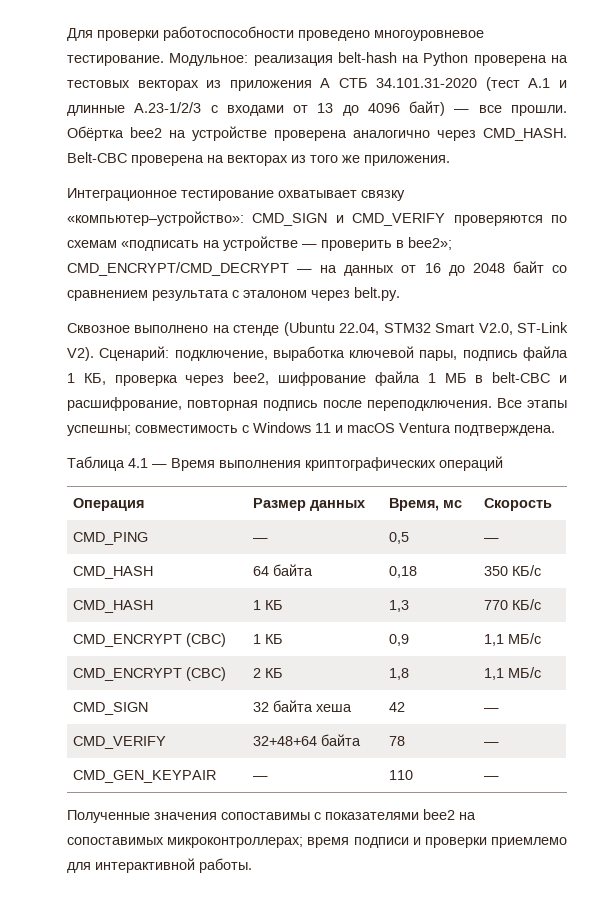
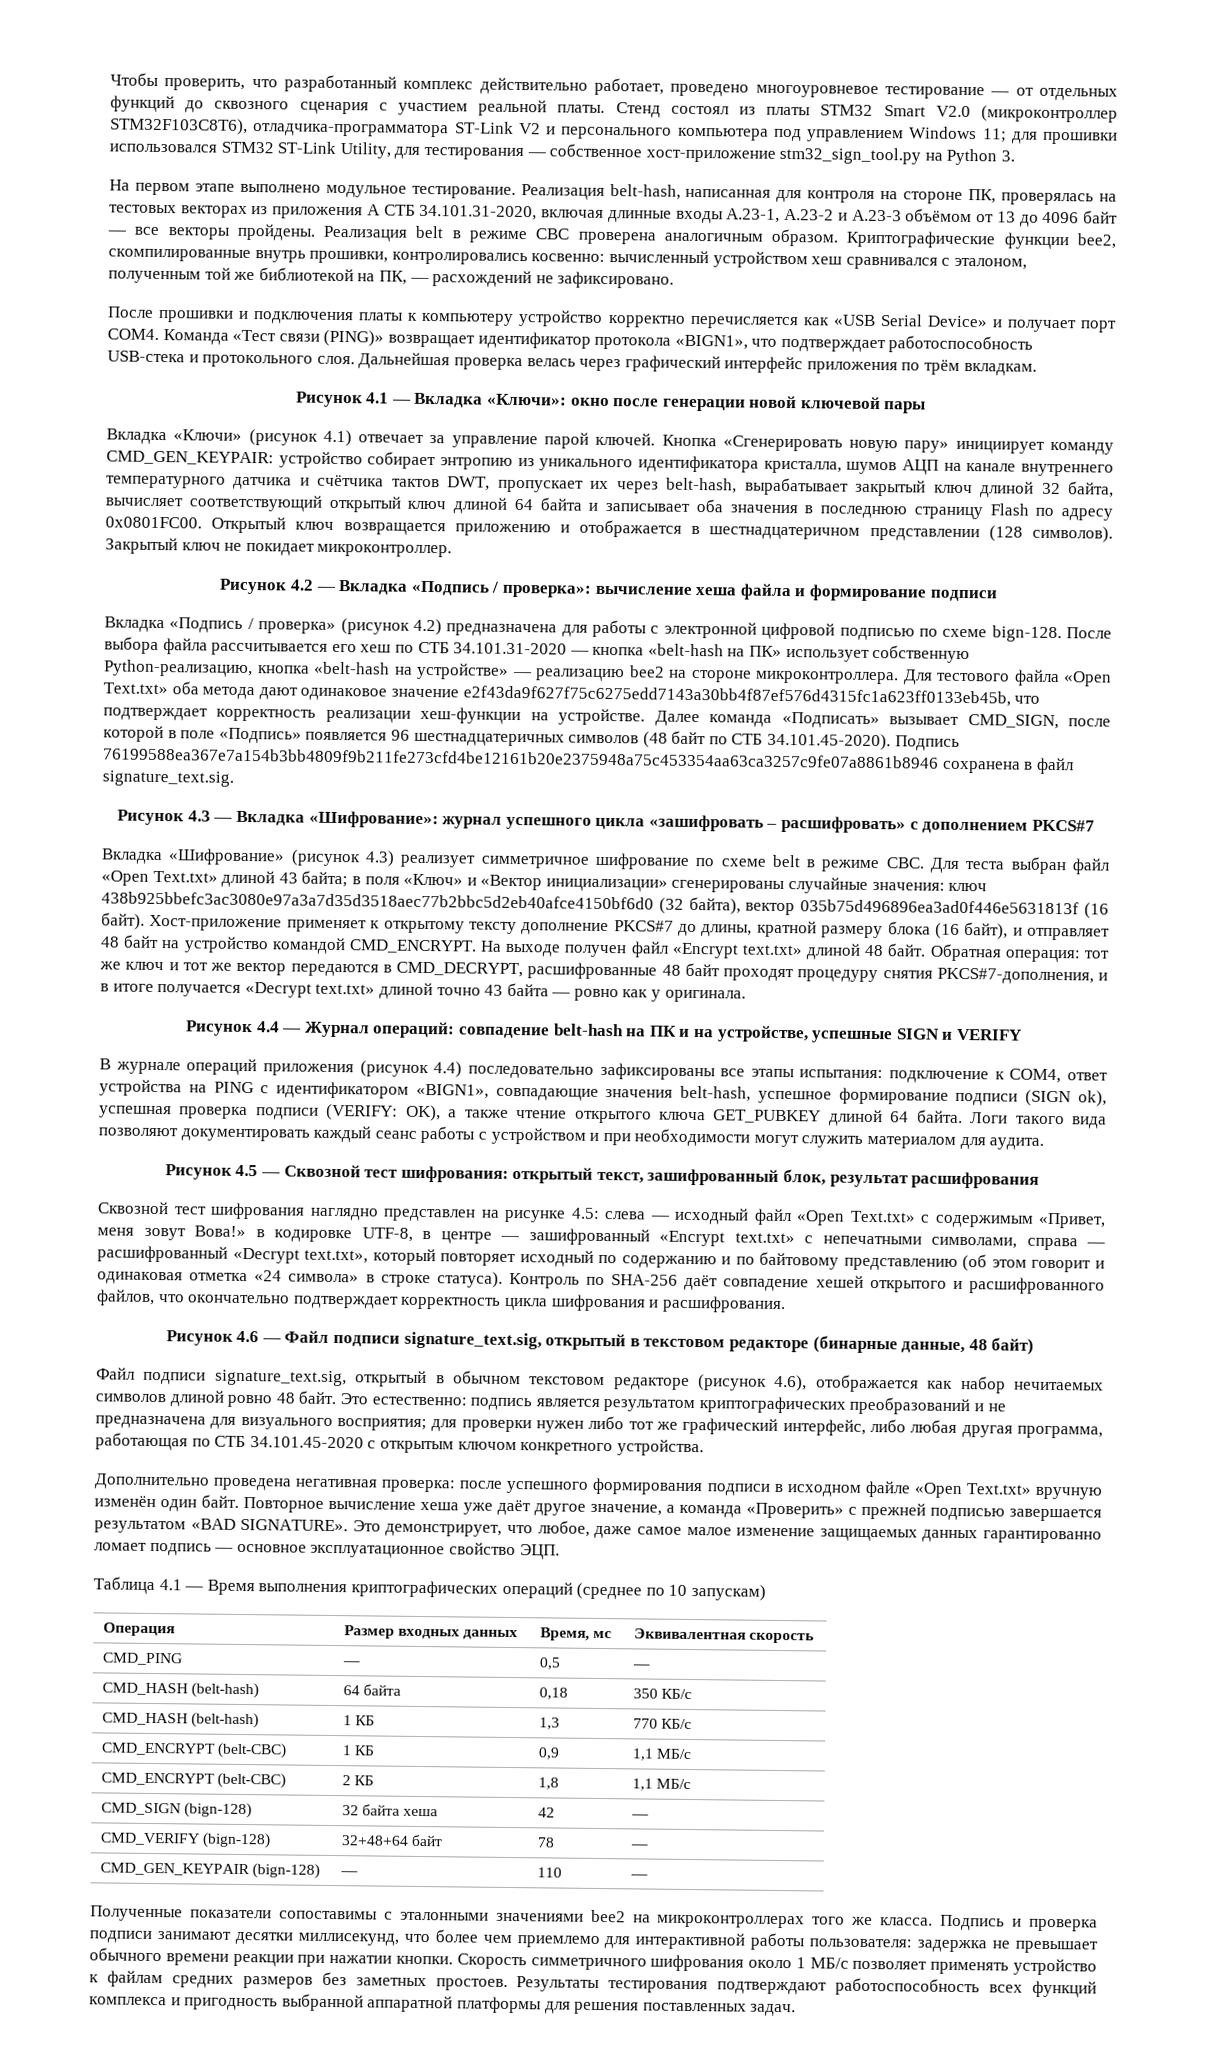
[67,26,484,41] [67,52,547,66] Для проверки работоспособности проведено многоуровневое тестирование. Модульное: реализация belt-hash на Python проверена -> [110,72,1119,101] [110,95,1119,123] [110,117,1118,145] [109,141,1016,166] [109,179,1095,206] Чтобы проверить, что разработанный комплекс действительно работает, проведено многоуровневое тестирование — от отдельных функций до сквозного сценария с участием реальной платы. Стенд состоял из платы STM32 Smart V2.0 (микроконтроллер STM32F103C8T6), отладчика-программатора ST-Link V2 и персонального компьютера под управлением Windows 11; для прошивки использовался STM32 ST-Link Utility, для тестирования — собственное хост-приложение stm32_sign_tool.py на Python 3. // На первом этапе выполнено модульное тестирование. Реализация belt-hash, написанная для контроля на стороне ПК, проверялась
[376,77,567,91] [67,102,284,116] 34.101.31-2020 (тест А.1 и длинные А.23-1/2/3 с входами -> [419,204,973,224] 34.101.31-2020, включая длинные входы А.23-1, А.23-2 и А.23-3 объёмом
[409,101,446,116] байт) -> [1082,210,1118,224] байт
[510,105,567,116] [67,126,567,141] [67,152,450,166] [67,188,405,201] [67,211,567,226] [67,236,452,251] [67,261,567,276] [67,287,400,301] [67,322,569,336] [67,346,568,361] [67,371,567,386] [67,397,567,411] [67,422,555,436] прошли. Обёртка bee2 на устройстве проверена аналогично через CMD_HASH. Belt-CBC проверена на векторах из того же приложения. // Интеграционное тестирование охватывает связку «компьютер–устройство»: CMD_SIGN и CMD_VERIFY проверяются по схемам «подписать на устройстве — проверить в bee2»; CMD_ENCRYPT/CMD_DECRYPT — на данных от 16 до 2048 байт со сравнением результата с эталоном через belt.py. // Сквозное выполнено на стенде (Ubuntu 22.04, STM32 Smart V2.0, ST-Link V2). Сценарий: подключение, выработка ключевой пары, подпись файла 1 КБ, проверка через bee2, шифрование файла 1 МБ в belt-CBC и расшифрование, повторная подпись после переподключения. Все этапы успешны; совместимость с Windows 11 и macOS Ventura подтверждена. -> [167,223,1116,250] [108,248,1027,270] [108,267,675,289] [107,306,1117,333] [107,328,1034,354] [107,350,1037,376] [294,391,927,414] [106,428,1115,455] [106,450,1114,477] [106,474,1114,498] [105,494,1113,521] [105,516,1113,543] [105,537,453,558] [219,578,997,602] [104,616,1112,643] [104,636,971,664] [103,659,1112,687] [103,681,1041,707] [103,706,1112,730] [103,725,960,751] [103,747,1075,775] [102,770,234,787] [117,809,1095,834] [101,848,1110,875] [101,870,988,894] [101,891,1110,919] [101,912,1110,941] [100,934,1109,963] [99,961,1108,985] [100,981,746,1003] [185,1020,1022,1044] [99,1058,1108,1084] [99,1079,1107,1107] [99,1103,1107,1129] [98,1125,1045,1150] [164,1164,1040,1189] [97,1201,1106,1229] [97,1225,1106,1251] [97,1245,1105,1273] [97,1270,1105,1295] [96,1289,786,1314] [165,1330,1035,1355] [96,1367,1104,1394] [95,1390,1006,1416] [95,1415,1104,1439] [95,1432,704,1457] [94,1473,1103,1500] [94,1494,1102,1522] [94,1518,1102,1544] [94,1542,560,1560] векторы пройдены. Реализация belt в режиме CBC проверена аналогичным образом. Криптографические функции bee2, скомпилированные внутрь прошивки, контролировались косвенно: вычисленный устройством хеш сравнивался с эталоном, полученным той же библиотекой на ПК, — расхождений не зафиксировано. // После прошивки и подключения платы к компьютеру устройство корректно перечисляется как «USB Serial Device» и получает порт COM4. Команда «Тест связи (PING)» возвращает идентификатор протокола «BIGN1», что подтверждает работоспособность USB-стека и протокольного слоя. Дальнейшая проверка велась через графический интерфейс приложения по трём вкладкам. // Рисунок 4.1 — Вкладка «Ключи»: окно после генерации новой ключевой пары // Вкладка «Ключи» (рисунок 4.1) отвечает за управление парой ключей. Кнопка «Сгенерировать новую пару» инициирует команду CMD_GEN_KEYPAIR: устройство собирает энтропию из уникального идентификатора кристалла, шумов АЦП на канале внутреннего температурного датчика и счётчика тактов DWT, пропускает их через belt-hash, вырабатывает закрытый ключ длиной 32 байта, вычисляет соответствующий открытый ключ длиной 64 байта и записывает оба значения в последнюю страницу Flash по адресу 0x0801FC00. Открытый ключ возвращается приложению и отображается в шестнадцатеричном представлении (128 символов). Закрытый ключ не покидает микроконтроллер. // Рисунок 4.2 — Вкладка «Подпись / проверка»: вычисление хеша файла и формирование подписи // Вкладка «Подпись / проверка» (рисунок 4.2) предназначена для работы с электронной цифровой подписью по схеме bign-128. После выбора файла рассчитывается его хеш по СТБ 34.101.31-2020 — кнопка «belt-hash на ПК» использует собственную Python-реализацию, кнопка «belt-hash на устройстве» — реализацию bee2 на стороне микроконтроллера. Для тестового файла «Open Text.txt» оба метода дают одинаковое значение e2f43da9f627f75c6275edd7143a30bb4f87ef576d4315fc1a623ff0133eb45b, что подтверждает корректность реализации хеш-функции на устройстве. Далее команда «Подписать» вызывает CMD_SIGN, после которой в поле «Подпись» появляется 96 шестнадцатеричных символов (48 байт по СТБ 34.101.45-2020). Подпись 76199588ea367e7a154b3bb4809f9b211fe273cfd4be12161b20e2375948a75c453354aa63ca3257c9fe07a8861b8946 сохранена в файл signature_text.sig. // Рисунок 4.3 — Вкладка «Шифрование»: журнал успешного цикла «зашифровать – расшифровать» с дополнением PKCS#7 // Вкладка «Шифрование» (рисунок 4.3) реализует симметричное шифрование по схеме belt в режиме CBC. Для теста выбран файл «Open Text.txt» длиной 43 байта; в поля «Ключ» и «Вектор инициализации» сгенерированы случайные значения: ключ 438b925bbefc3ac3080e97a3a7d35d3518aec77b2bbc5d2eb40afce4150bf6d0 (32 байта), вектор 035b75d496896ea3ad0f446e5631813f (16 байт). Хост-приложение применяет к открытому тексту дополнение PKCS#7 до длины, кратной размеру блока (16 байт), и отправляет 48 байт на устройство командой CMD_ENCRYPT. На выходе получен файл «Encrypt text.txt» длиной 48 байт. Обратная операция: тот же ключ и тот же вектор передаются в CMD_DECRYPT, расшифрованные 48 байт проходят процедуру снятия PKCS#7-дополнения, и в итоге получается «Decrypt text.txt» длиной точно 43 байта — ровно как у оригинала. // Рисунок 4.4 — Журнал операций: совпадение belt-hash на ПК и на устройстве, успешные SIGN и VERIFY // В журнале операций приложения (рисунок 4.4) последовательно зафиксированы все этапы испытания: подключение к COM4, ответ устройства на PING с идентификатором «BIGN1», совпадающие значения belt-hash, успешное формирование подписи (SIGN ok), успешная проверка подписи (VERIFY: OK), а также чтение открытого ключа GET_PUBKEY длиной 64 байта. Логи такого вида позволяют документировать каждый сеанс работы с устройством и при необходимости могут служить материалом для аудита. // Рисунок 4.5 — Сквозной тест шифрования: открытый текст, зашифрованный блок, результат расшифрования // Сквозной тест шифрования наглядно представлен на рисунке 4.5: слева — исходный файл «Open Text.txt» с содержимым «Привет, меня зовут Вова!» в кодировке UTF-8, в центре — зашифрованный «Encrypt text.txt» с непечатными символами, справа — расшифрованный «Decrypt text.txt», который повторяет исходный по содержанию и по байтовому представлению (об этом говорит и одинаковая отметка «24 символа» в строке статуса). Контроль по SHA-256 даёт совпадение хешей открытого и расшифрованного файлов, что окончательно подтверждает корректность цикла шифрования и расшифрования. // Рисунок 4.6 — Файл подписи signature_text.sig, открытый в текстовом редакторе (бинарные данные, 48 байт) // Файл подписи signature_text.sig, открытый в обычном текстовом редакторе (рисунок 4.6), отображается как набор нечитаемых символов длиной ровно 48 байт. Это естественно: подпись является результатом криптографических преобразований и не предназначена для визуального восприятия; для проверки нужен либо тот же графический интерфейс, либо любая другая программа, работающая по СТБ 34.101.45-2020 с открытым ключом конкретного устройства. // Дополнительно проведена негативная проверка: после успешного формирования подписи в исходном файле «Open Text.txt» вручную изменён один байт. Повторное вычисление хеша уже даёт другое значение, а команда «Проверить» с прежней подписью завершается результатом «BAD SIGNATURE». Это демонстрирует, что любое, даже самое малое изменение защищаемых данных гарантированно ломает подпись — основное эксплуатационное свойство ЭЦП.
(503, 463) none -> [576,1582,766,1601] (среднее по 10 запускам)
(307, 504) none -> [398,1628,461,1640] входных
[484,498,553,511] Скорость -> [633,1628,815,1644] Эквивалентная скорость
(154, 572) none -> [191,1682,260,1699] (belt-hash)
(154, 606) none -> [191,1712,260,1729] (belt-hash)
[186,633,227,647] (CBC) -> [217,1742,288,1759] (belt-CBC)
[186,667,227,681] (CBC) -> [217,1772,287,1789] (belt-CBC)
(149, 708) none -> [184,1802,253,1819] (bign-128)
(167, 742) none -> [202,1832,272,1849] (bign-128)
[321,734,362,746] байта -> [411,1834,444,1847] байт
(217, 776) none -> [252,1863,321,1879] (bign-128)
[154,812,217,820] значения -> [189,1909,272,1919] показатели
[325,809,476,820] [67,837,568,848] [67,858,252,873] показателями bee2 на сопоставимых микроконтроллерах; время подписи и проверки приемлемо для интерактивной работы. -> [399,1909,1099,1932] [89,1929,1098,1954] [89,1947,1098,1976] [89,1970,1097,1998] [89,1993,797,2017] эталонными значениями bee2 на микроконтроллерах того же класса. Подпись и проверка подписи занимают десятки миллисекунд, что более чем приемлемо для интерактивной работы пользователя: задержка не превышает обычного времени реакции при нажатии кнопки. Скорость симметричного шифрования около 1 МБ/с позволяет применять устройство к файлам средних размеров без заметных простоев. Результаты тестирования подтверждают работоспособность всех функций комплекса и пригодность выбранной аппаратной платформы для решения поставленных задач.

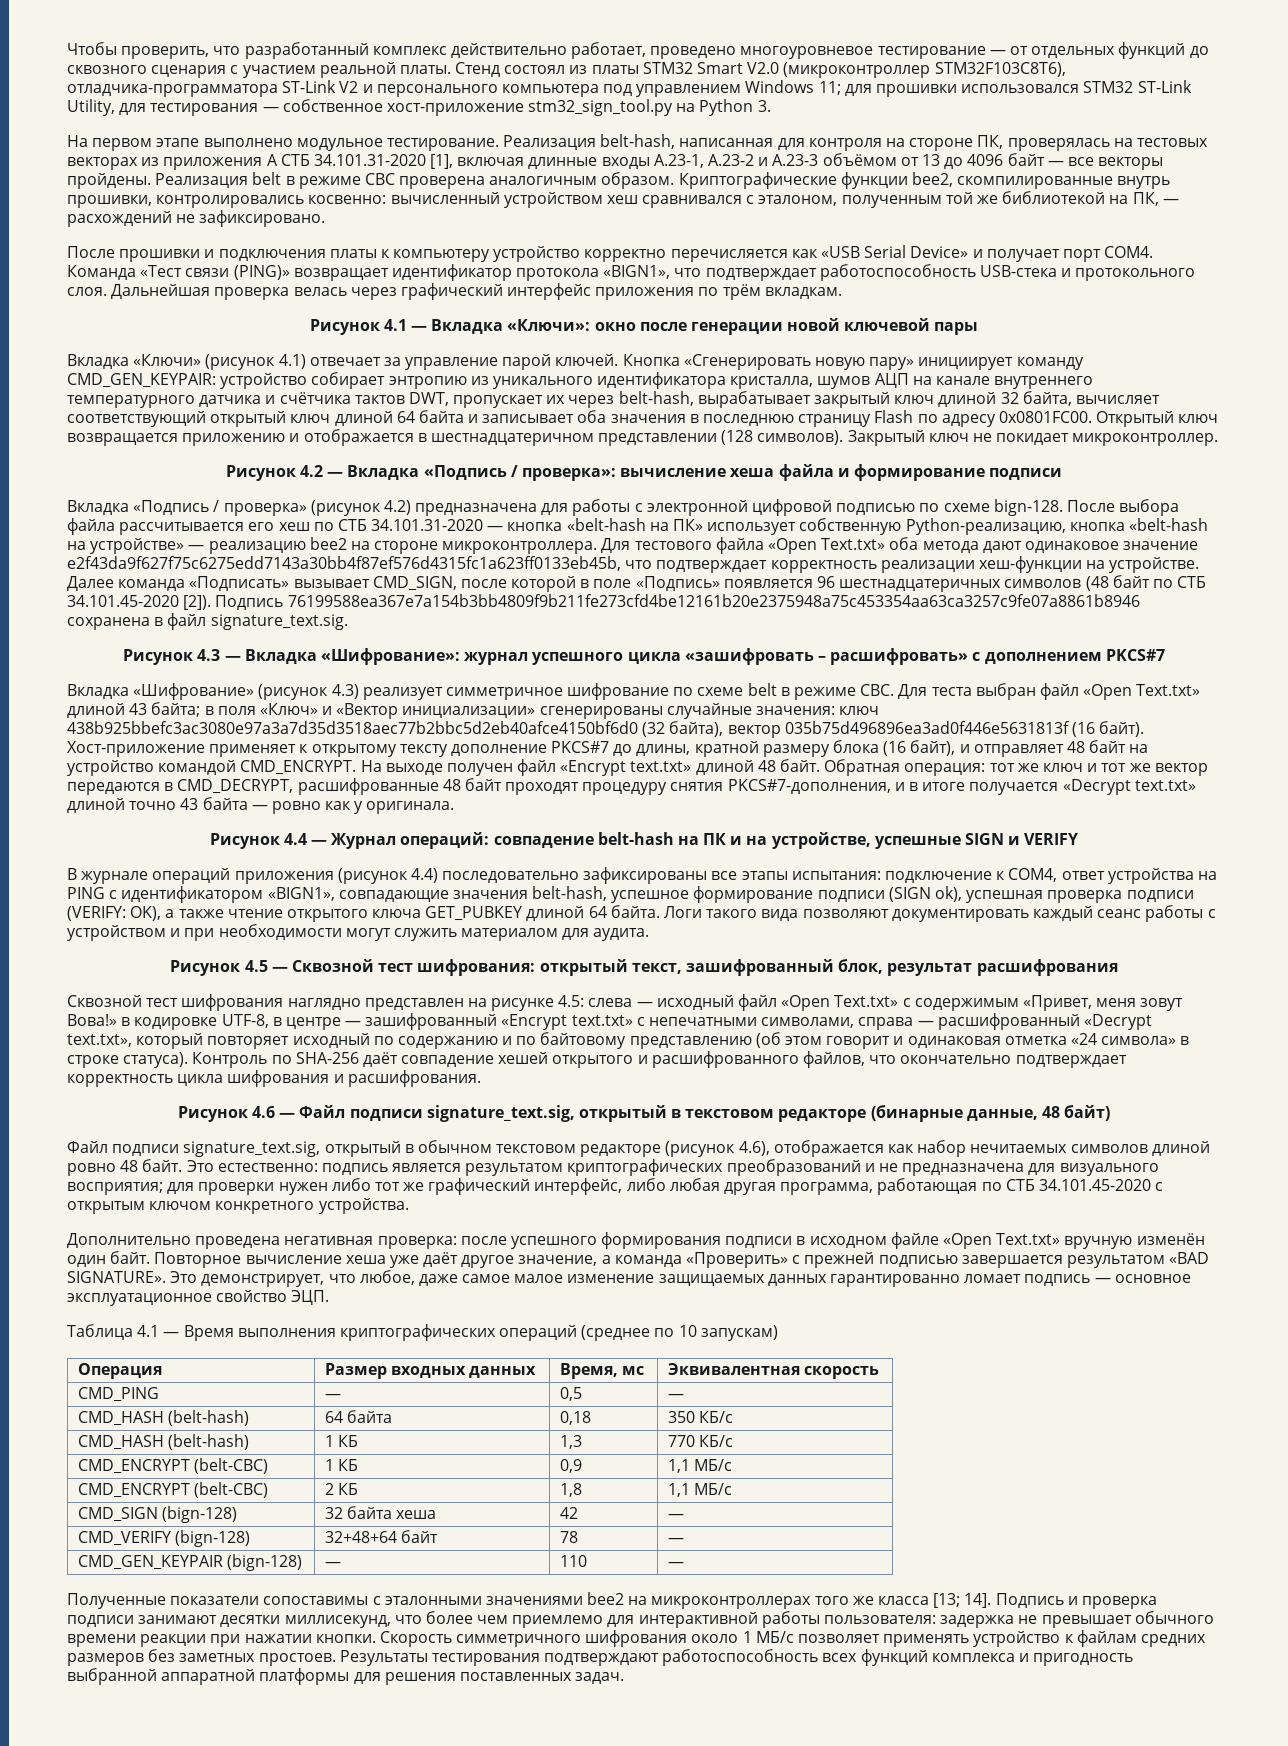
[419,204,538,221] 34.101.31-2020, -> [313,154,454,169] 34.101.31-2020 [1],
[767,732,892,751] 34.101.45-2020). -> [67,595,212,610] 34.101.45-2020 [2]).
[880,1917,934,1926] класса. -> [878,1593,992,1608] класса [13; 14].

